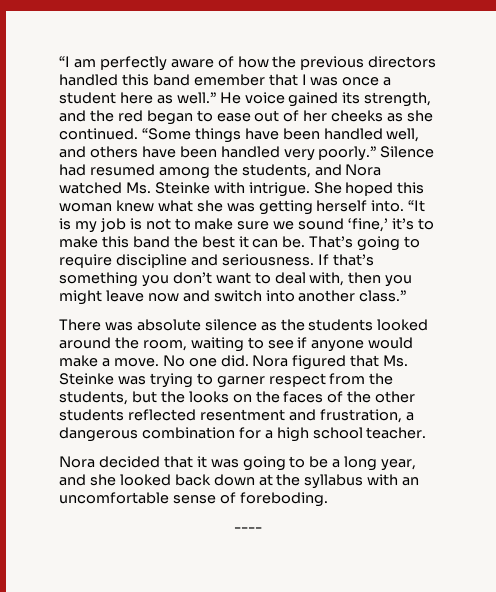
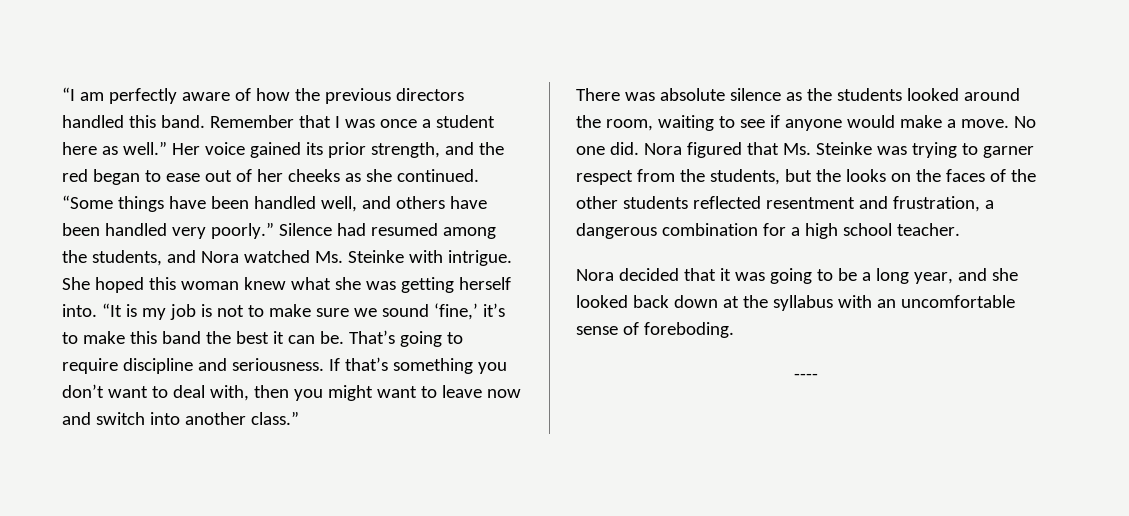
[152,74,265,86] band emember -> [160,115,294,128] band. Remember
[219,92,241,104] He -> [171,143,200,155] Her
(361, 98) none -> [327,142,366,158] prior
(102, 297) none -> [376,386,437,398] want to

